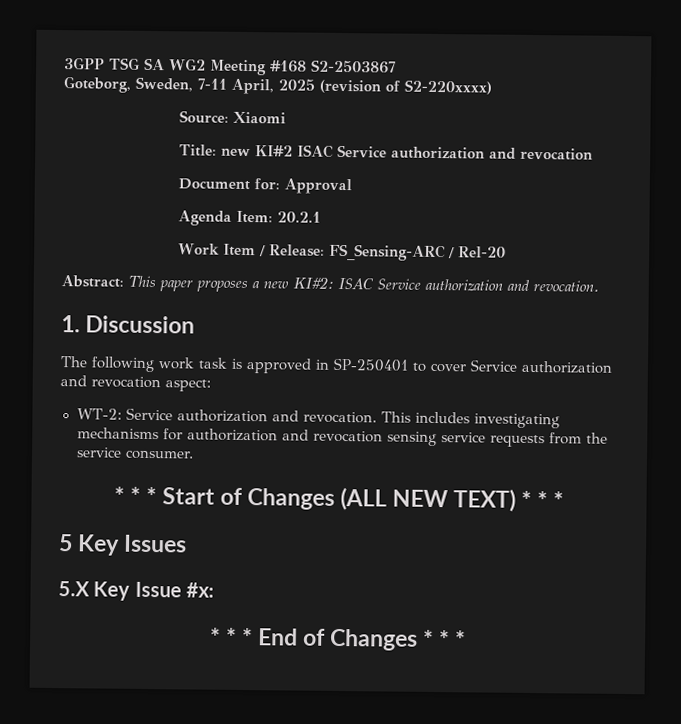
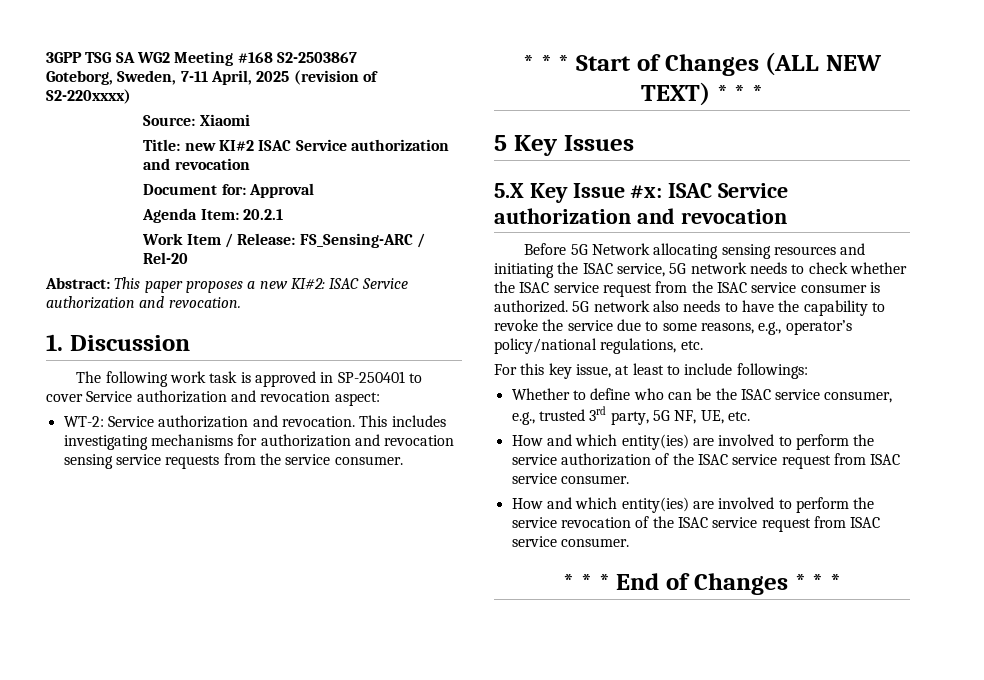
(214, 590) none -> [668,183,789,198] [494,208,787,224] [524,243,866,259] [494,262,907,278] [494,281,880,297] [494,300,885,316] [494,319,852,335] [494,338,703,354] [494,363,808,379] [511,388,893,403] [511,406,750,425] [511,434,875,450] [511,453,901,469] [511,473,629,484] [511,497,875,513] [511,516,881,532] [511,536,629,547] ISAC Service authorization and revocation // Before 5G Network allocating sensing resources and initiating the ISAC service, 5G network needs to check whether the ISAC service request from the ISAC service consumer is authorized. 5G network also needs to have the capability to revoke the service due to some reasons, e.g., operator’s policy/national regulations, etc. // For this key issue, at least to include followings: // Whether to define who can be the ISAC service consumer, e.g., trusted 3rd party, 5G NF, UE, etc. // How and which entity(ies) are involved to perform the service authorization of the ISAC service request from ISAC service consumer. // How and which entity(ies) are involved to perform the service revocation of the ISAC service request from ISAC service consumer.

